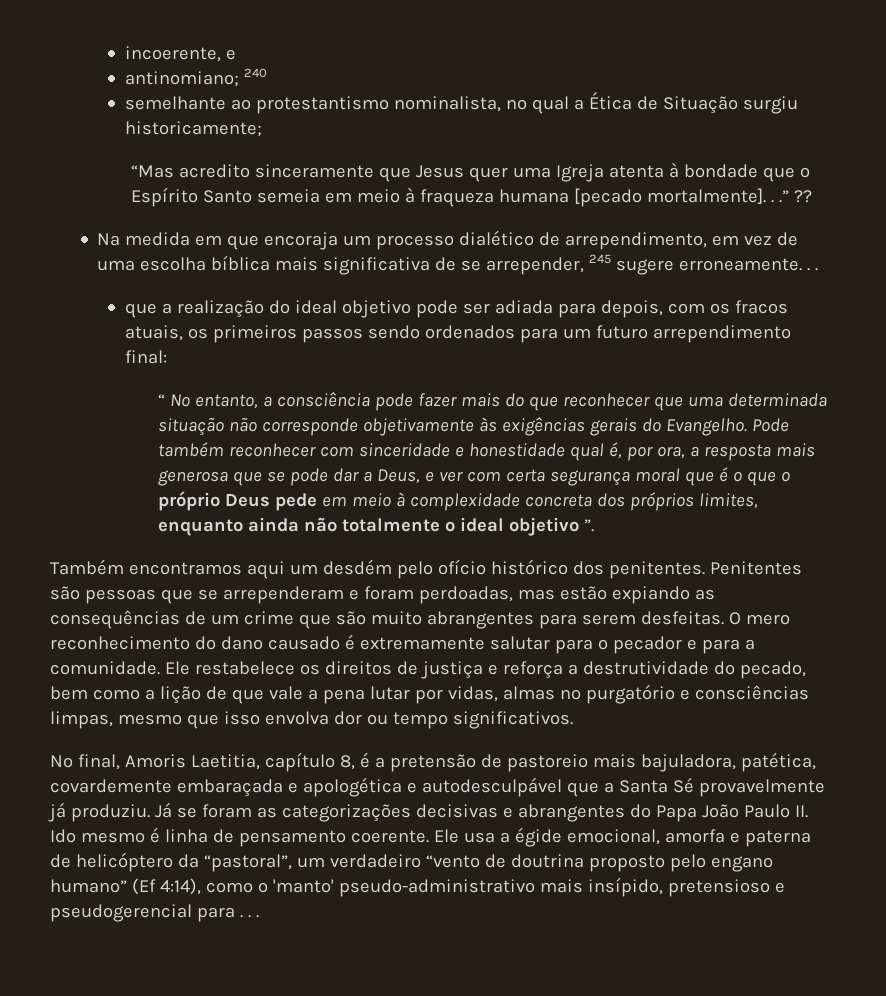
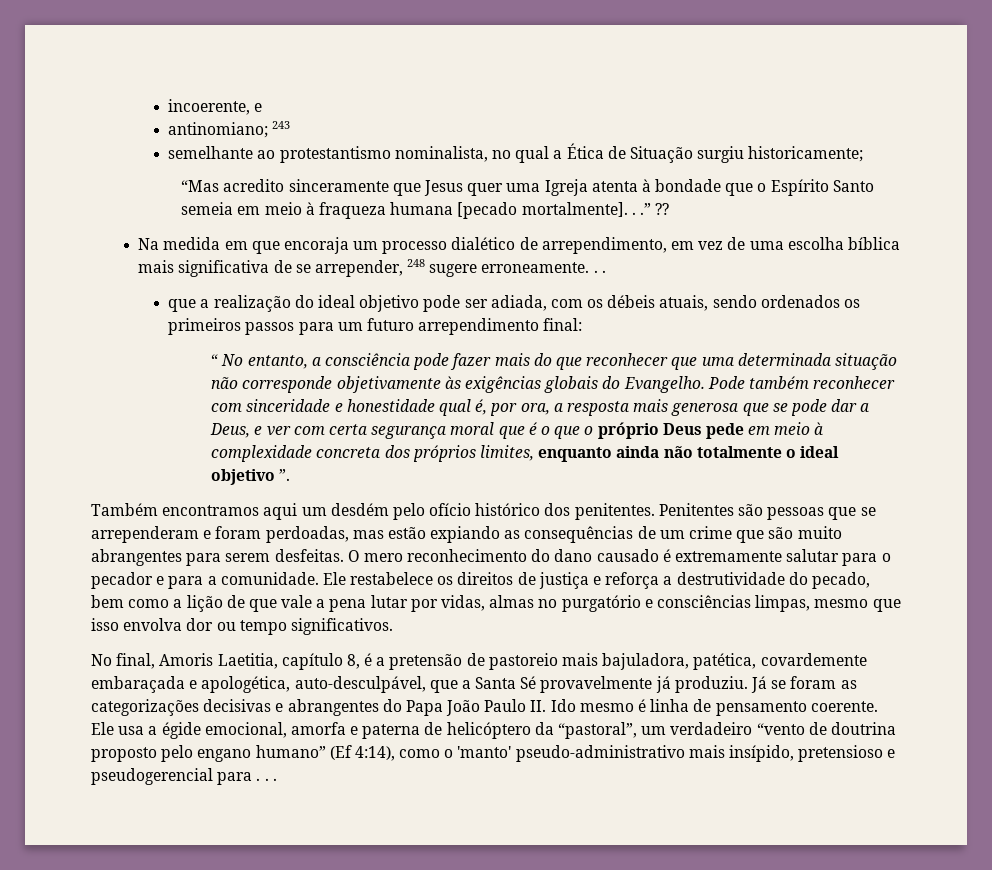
[243,68,267,78] 240 -> [272,121,291,129] 243
[589,254,612,264] 245 -> [407,259,426,267] 248
[494,300,788,318] [124,325,183,341] adiada para depois, com os fracos atuais, -> [490,295,840,311] adiada, com os débeis atuais, sendo ordenados
[367,325,515,339] sendo ordenados -> (295, 328) none
[590,418,638,436] gerais -> [544,376,599,393] globais
[302,777,562,797] apologética e autodesculpável -> [201,676,426,693] apologética, auto-desculpável,

